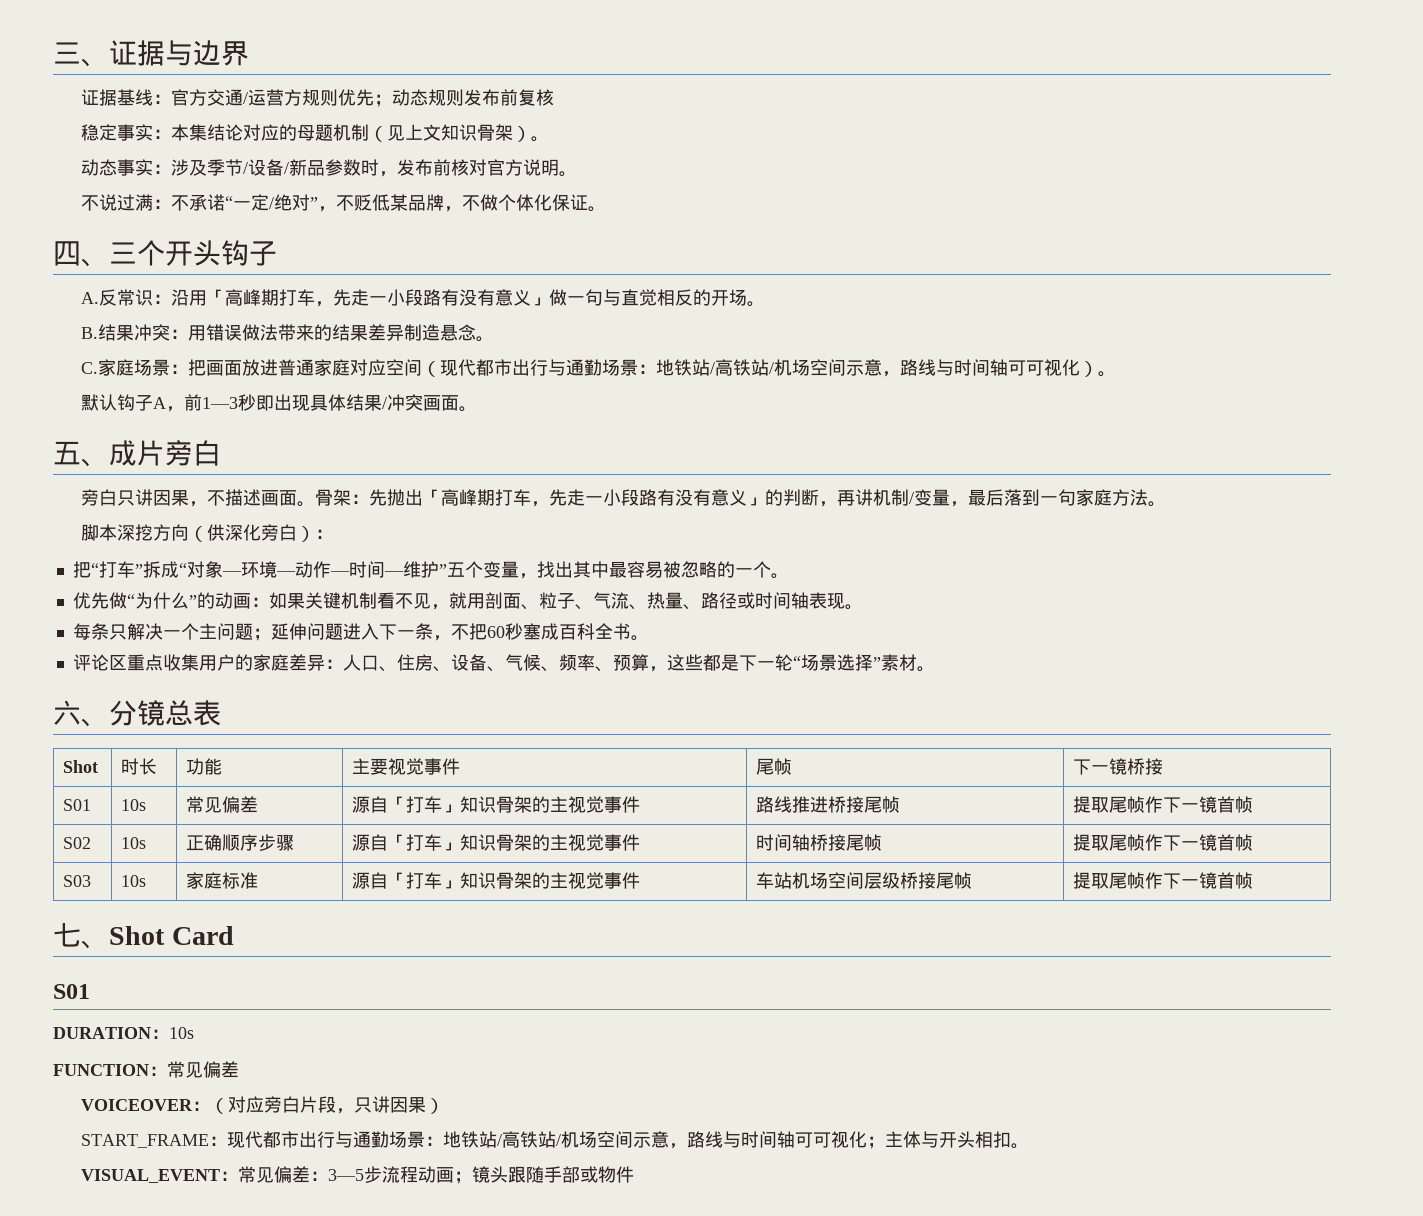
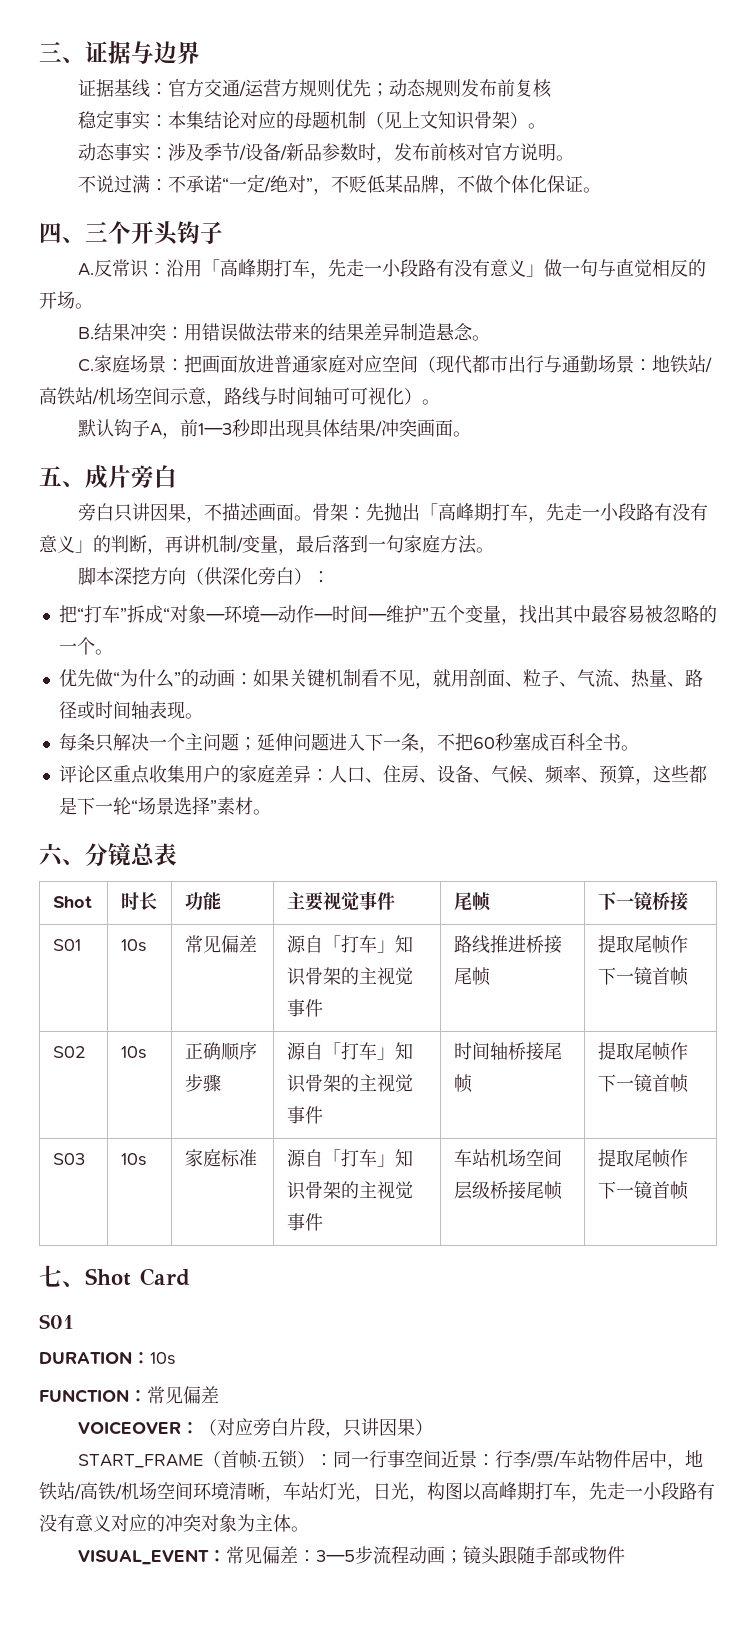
[208,1131,1011,1149] ：现代都市出行与通勤场景：地铁站/高铁站/机场空间示意，路线与时间轴可可视化；主体与开头相扣 -> [202,1450,703,1470] [39,1482,715,1502] [39,1514,291,1532] （首帧·五锁）：同一行事空间近景：行李/票/车站物件居中，地铁站/高铁/机场空间环境清晰，车站灯光，日光，构图以高峰期打车，先走一小段路有没有意义对应的冲突对象为主体

